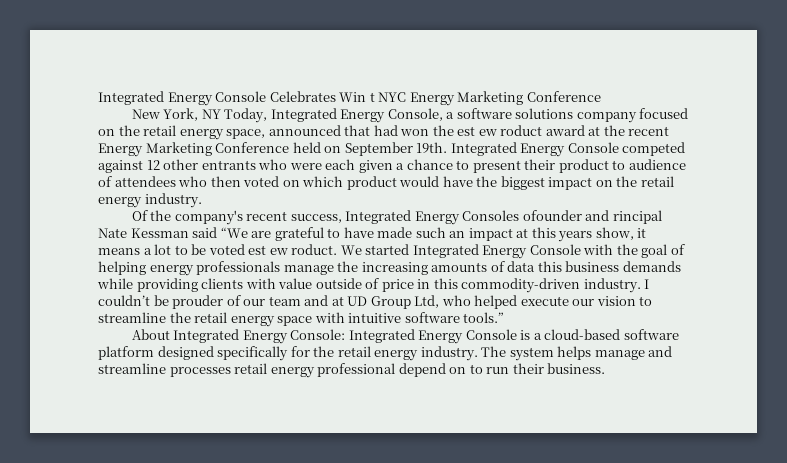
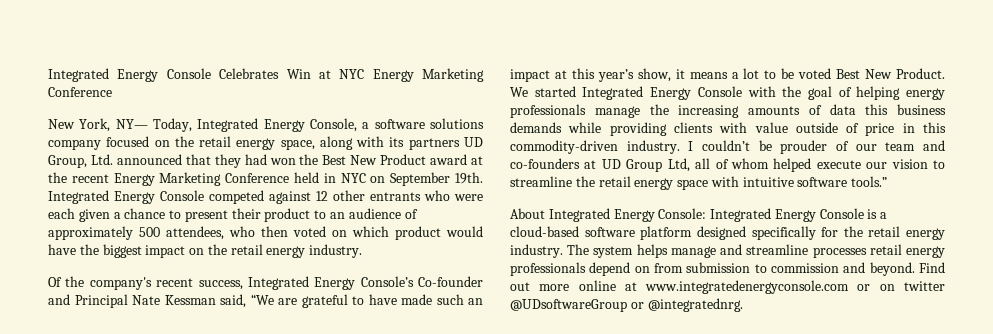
[369,92,375,102] t -> [318,70,331,79] at
[201,109,221,119] NY -> [115,119,148,129] NY—
(266, 134) none -> [319,136,483,150] [48,154,113,168] along with its partners UD Group, Ltd.
(371, 130) none -> [214,154,241,168] they
[457,125,543,136] est ew roduct -> [322,154,427,165] Best New Product
(321, 147) none -> [323,173,366,183] in NYC
(626, 165) none -> [330,212,346,219] an
[114,176,176,187] attendees -> [48,226,224,240] approximately 500 attendees,
[462,210,662,224] Consoles ofounder and rincipal -> [360,276,483,287] [48,294,128,308] Console’s Co-founder and Principal
[192,227,218,238] said -> [220,294,246,308] said,
[558,231,593,242] years -> [597,69,634,82] year’s
[248,244,338,255] est ew roduct. -> [836,68,945,79] Best New Product.
(329, 300) none -> [510,158,580,169] co-founders
[441,295,471,306] who -> [695,158,769,169] all of whom
[317,363,396,377] professional -> [510,262,586,276] professionals
[469,363,606,374] to run their business. -> [654,262,945,276] [510,280,945,294] [510,298,743,312] from submission to commission and beyond. Find out more online at www.integratedenergyconsole.com or on twitter @UDsoftwareGroup or @integratednrg.

